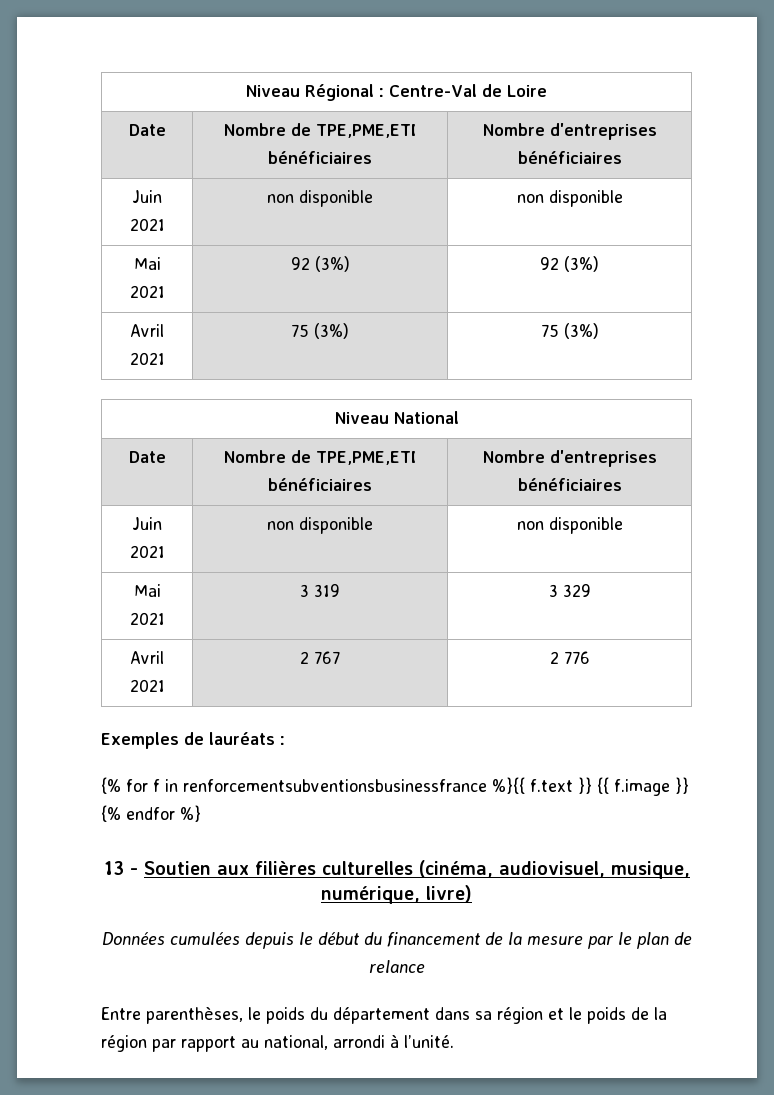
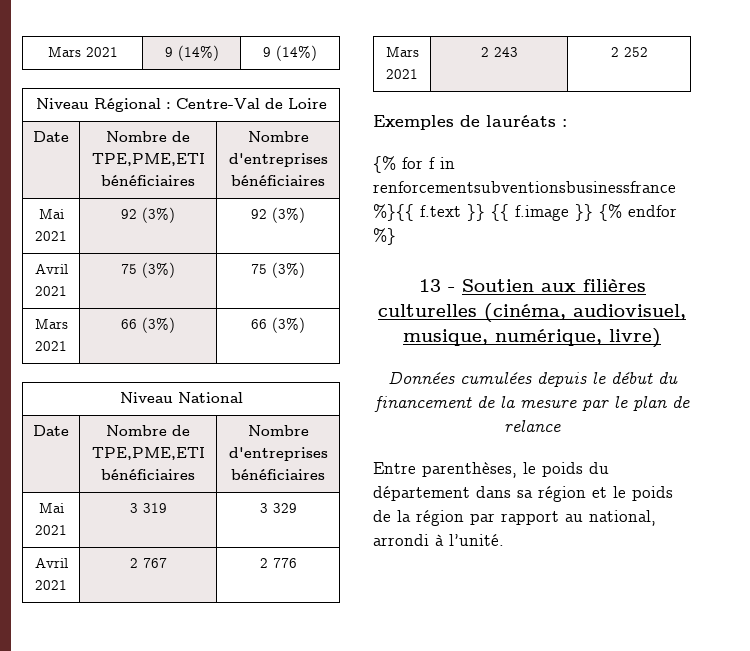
(246, 91) none -> [47,46,118,57] [164,45,219,61] [263,45,317,61] Mars 2021 | 9 (14%) | 9 (14%) //
[132,190,162,203] [129,218,165,231] [267,190,373,207] [516,190,623,207] // Juin 2021 | non disponible | non disponible -> (325, 180) none
(599, 331) none -> [34,318,68,329] [35,341,67,351] [121,317,175,333] [251,317,305,333] // Mars 2021 | 66 (3%) | 66 (3%)
[132,517,162,530] [129,545,165,558] [267,517,373,534] [516,517,623,534] // Juin 2021 | non disponible | non disponible -> (325, 474) none
(590, 657) none -> [385,46,419,57] [386,69,418,79] [480,47,518,57] [610,47,648,57] // Mars 2021 | 2 243 | 2 252

